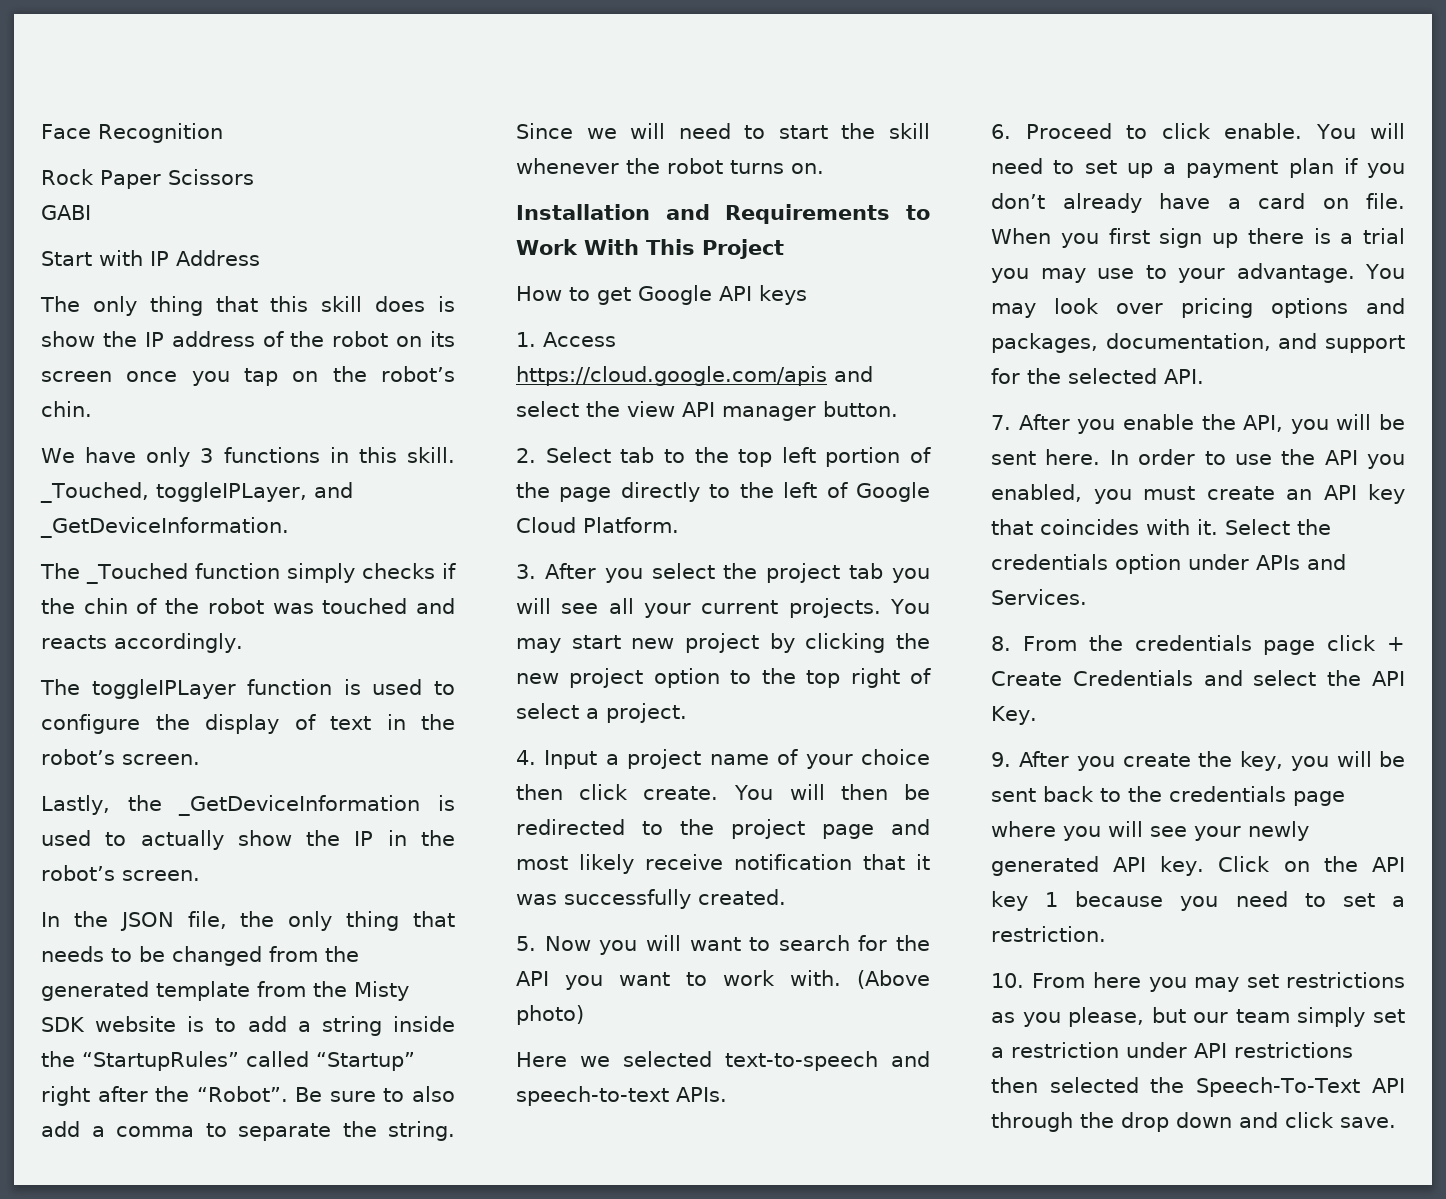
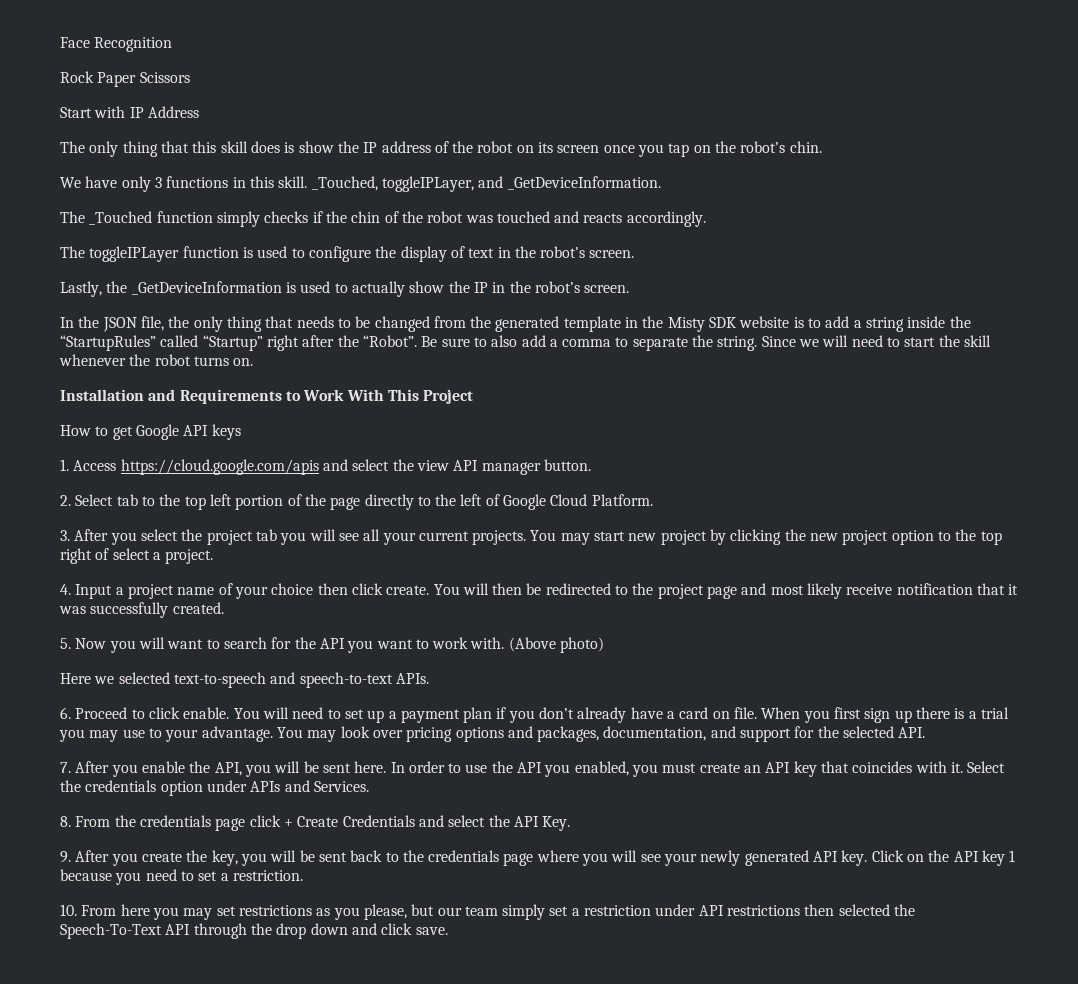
[41,205,91,220] // GABI -> (190, 77) none
[257,981,306,997] from -> [625,317,639,328] in

